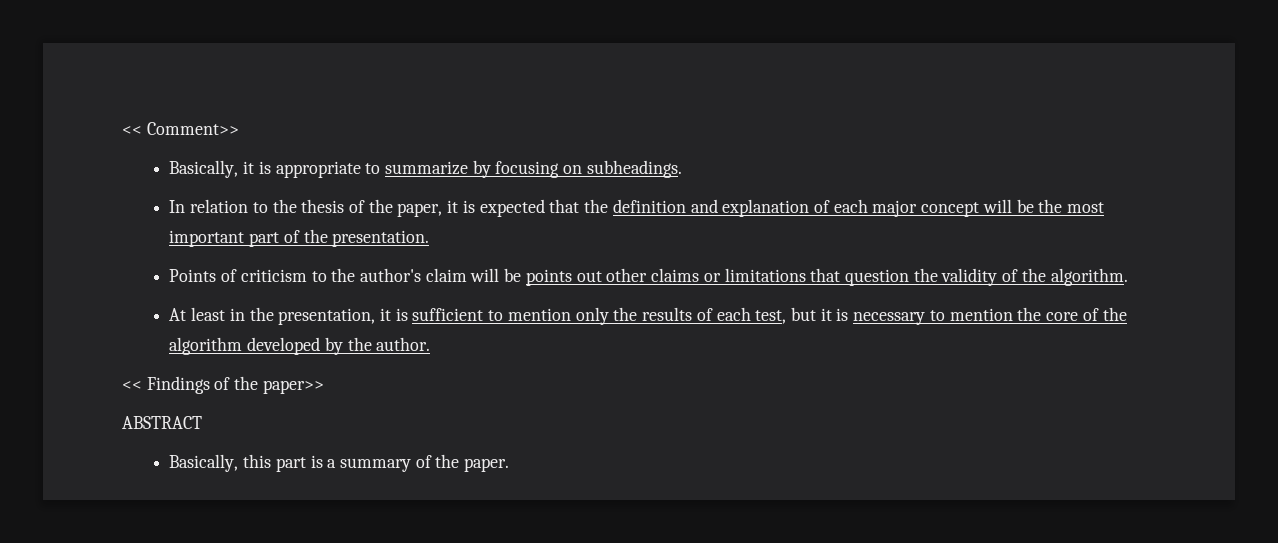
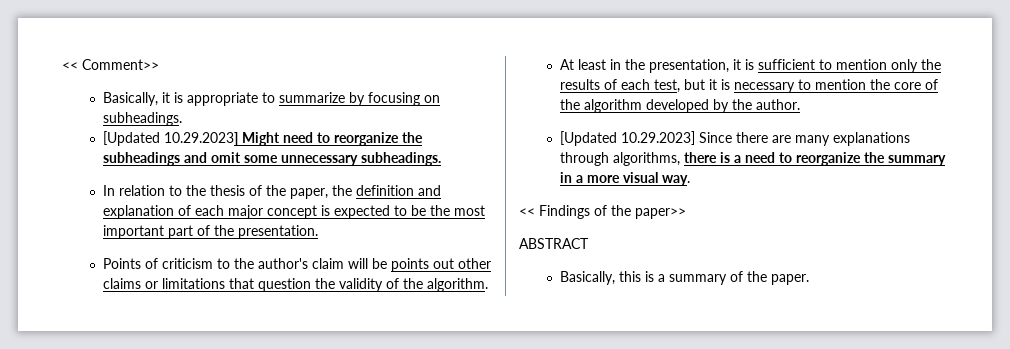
(682, 169) none -> [102,131,423,146] [102,152,441,166] // [Updated 10.29.2023] Might need to reorganize the subheadings and omit some unnecessary subheadings.
[447,199,580,217] it is expected that -> (328, 193) none
[982,199,1012,213] will -> [320,205,407,219] is expected to
(431, 344) none -> [559,131,910,146] [559,152,946,166] [559,172,690,186] // [Updated 10.29.2023] Since there are many explanations through algorithms, there is a need to reorganize the summary in a more visual way.
[275,457,306,472] part -> (641, 276) none

